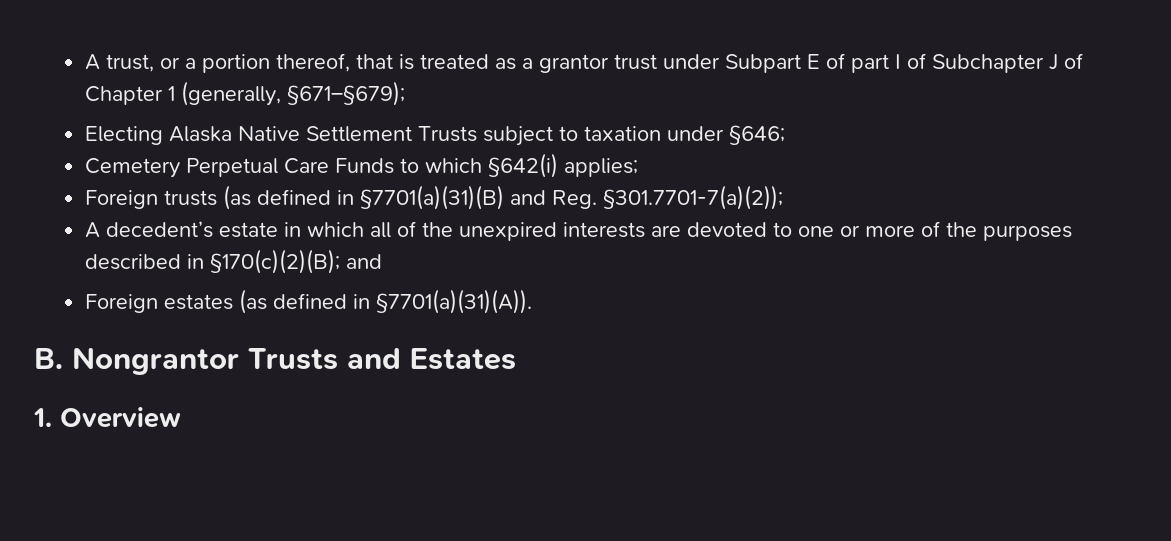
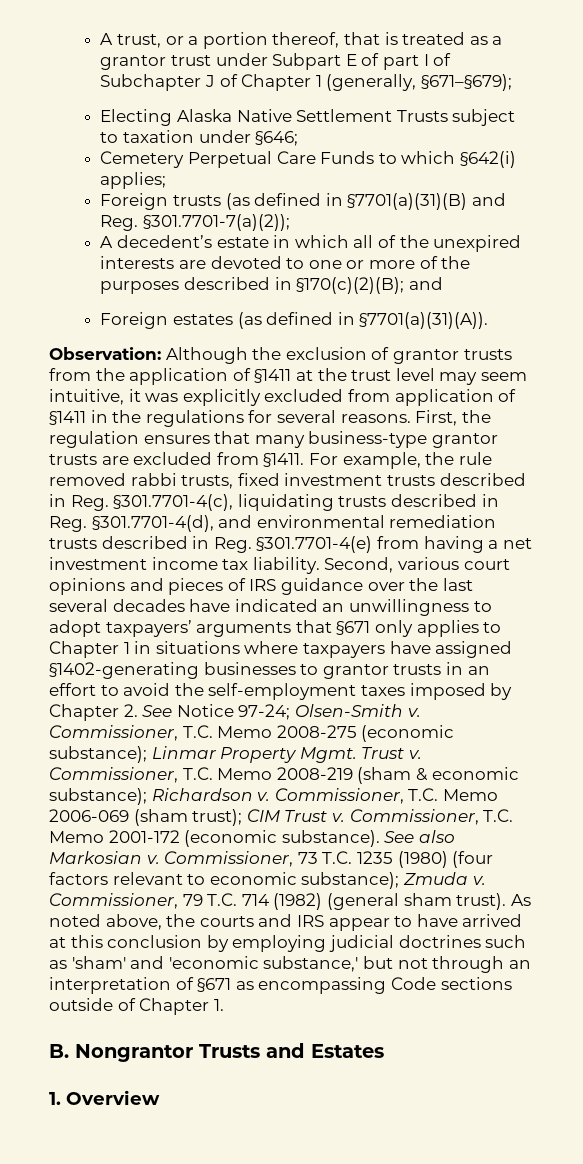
(532, 301) none -> [49,347,512,364] [49,368,527,385] [49,389,517,406] [49,410,491,427] [49,431,498,448] [49,452,492,469] [49,473,526,489] [49,494,499,511] [49,515,497,532] [49,536,532,553] [49,557,510,574] [49,578,473,595] [49,599,492,616] [49,620,502,637] [49,641,513,658] [49,662,490,679] [49,683,513,700] [49,704,421,721] [49,725,455,742] [49,746,422,763] [49,767,519,784] [49,788,498,805] [49,809,514,826] [49,830,455,847] [49,851,494,868] [49,872,486,889] [49,893,531,910] [49,914,523,931] [49,935,527,952] [49,956,531,973] [49,977,512,994] [49,998,224,1015] // Observation: Although the exclusion of grantor trusts from the application of §1411 at the trust level may seem intuitive, it was explicitly excluded from application of §1411 in the regulations for several reasons. First, the regulation ensures that many business-type grantor trusts are excluded from §1411. For example, the rule removed rabbi trusts, fixed investment trusts described in Reg. §301.7701-4(c), liquidating trusts described in Reg. §301.7701-4(d), and environmental remediation trusts described in Reg. §301.7701-4(e) from having a net investment income tax liability. Second, various court opinions and pieces of IRS guidance over the last several decades have indicated an unwillingness to adopt taxpayers’ arguments that §671 only applies to Chapter 1 in situations where taxpayers have assigned §1402-generating businesses to grantor trusts in an effort to avoid the self-employment taxes imposed by Chapter 2. See Notice 97-24; Olsen-Smith v. Commissioner, T.C. Memo 2008-275 (economic substance); Linmar Property Mgmt. Trust v. Commissioner, T.C. Memo 2008-219 (sham & economic substance); Richardson v. Commissioner, T.C. Memo 2006-069 (sham trust); CIM Trust v. Commissioner, T.C. Memo 2001-172 (economic substance). See also Markosian v. Commissioner, 73 T.C. 1235 (1980) (four factors relevant to economic substance); Zmuda v. Commissioner, 79 T.C. 714 (1982) (general sham trust). As noted above, the courts and IRS appear to have arrived at this conclusion by employing judicial doctrines such as 'sham' and 'economic substance,' but not through an interpretation of §671 as encompassing Code sections outside of Chapter 1.

